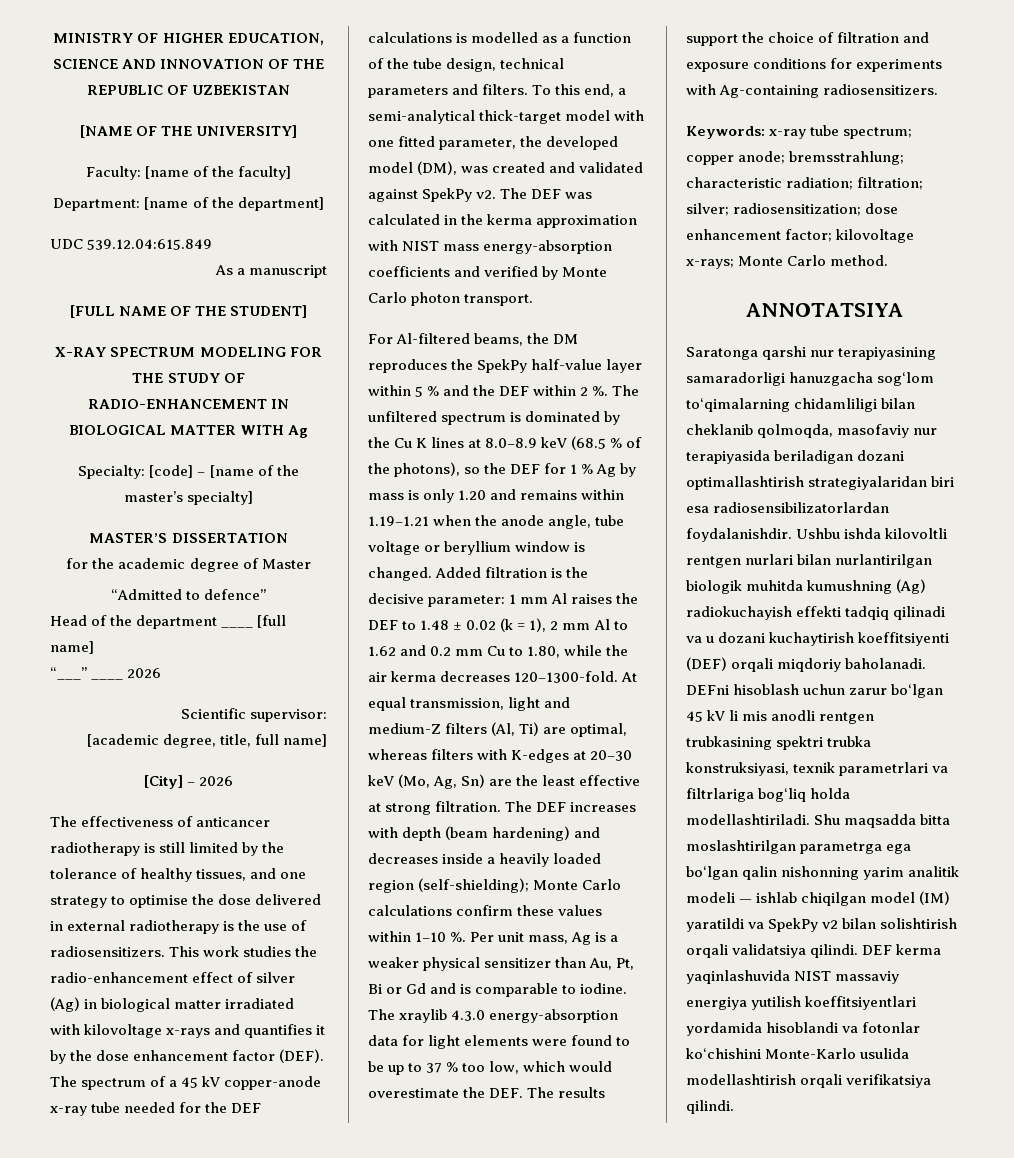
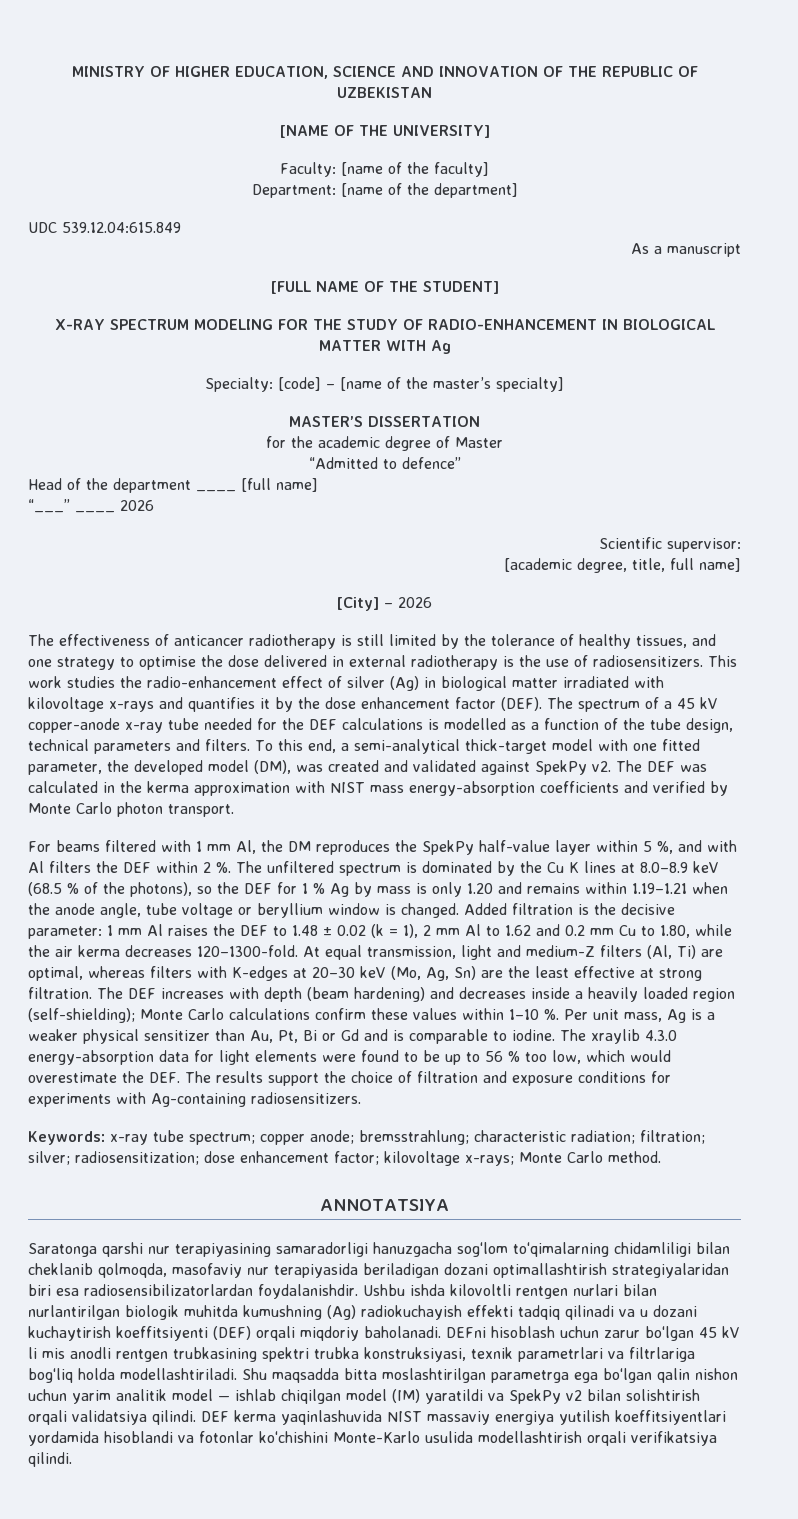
[396,333,524,346] Al-filtered beams, -> [56,840,256,854] beams filtered with 1 mm Al,
[427,385,470,396] % and -> [657,840,737,854] [28,861,91,873] %, and with Al filters
[426,1063,443,1073] 37 -> [485,1051,503,1062] 56
[781,866,860,880] nishonning -> [695,1368,738,1380] [28,1389,67,1401] nishon uchun
[686,892,735,903] modeli -> [172,1389,213,1401] model

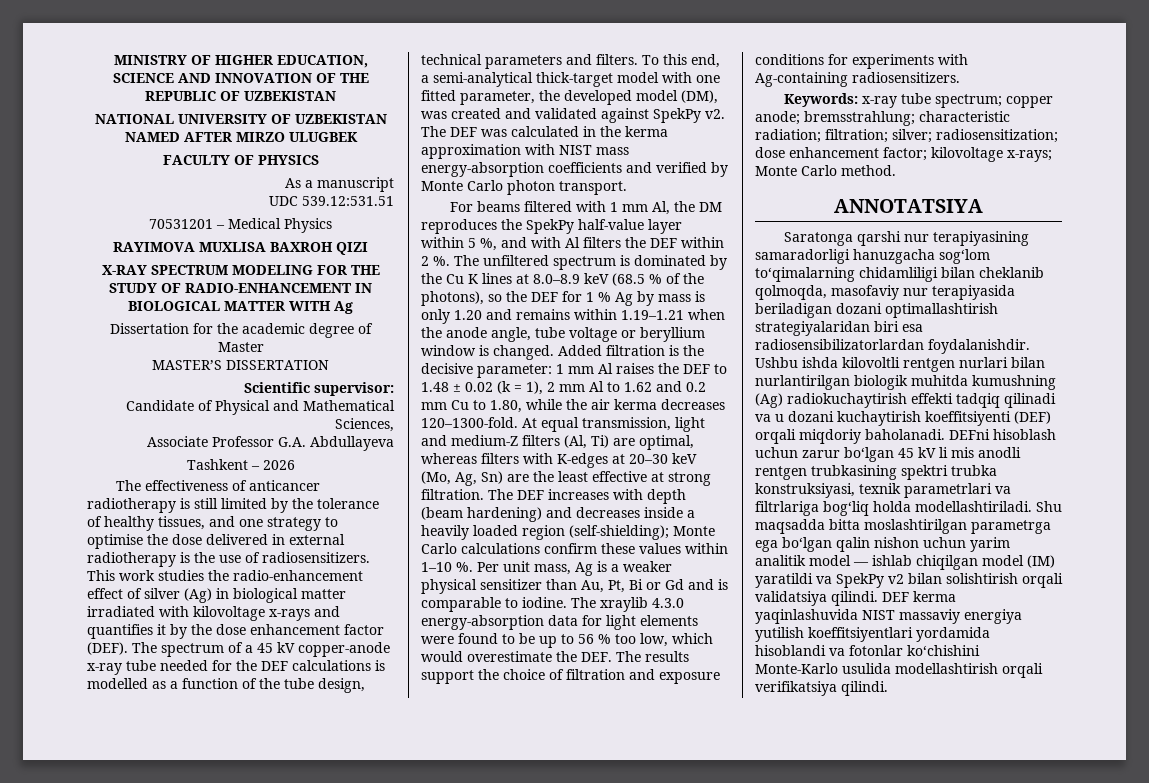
[279,125,490,138] [280,162,489,177] [251,183,518,198] [28,222,181,233] [631,243,741,257] [270,281,499,294] [NAME OF THE UNIVERSITY] // Faculty: [name of the faculty] // Department: [name of the department] // UDC 539.12.04:615.849 // As a manuscript // [FULL NAME OF THE STUDENT] -> [94,114,387,124] [124,132,358,142] [162,155,319,165] [285,177,394,192] [269,196,394,206] [149,218,332,233] [113,242,368,255] NATIONAL UNIVERSITY OF UZBEKISTAN NAMED AFTER MIRZO ULUGBEK // FACULTY OF PHYSICS // As a manuscript // UDC 539.12:531.51 // 70531201 – Medical Physics // RAYIMOVA MUXLISA BAXROH QIZI
[205,377,564,392] [289,416,481,427] Specialty: [code] – [name of the master’s specialty] // MASTER’S DISSERTATION // -> [110,323,189,334] Dissertation
[308,457,461,469] [28,478,318,493] [28,499,115,513] [120,500,154,511] [599,537,741,552] [504,558,741,573] [337,597,379,611] “Admitted to defence” // Head of the department ____ [full name] // “___” ____ 2026 // Scientific supervisor: // [academic degree, title, full name] // [City] -> [152,360,329,370] [244,382,394,396] [126,400,395,415] [335,418,394,432] [147,436,394,451] [186,459,248,470] MASTER’S DISSERTATION // Scientific supervisor: // Candidate of Physical and Mathematical Sciences, // Associate Professor G.A. Abdullayeva // Tashkent
[361,1305,462,1320] radiokuchayish -> [787,393,907,408] radiokuchaytirish

